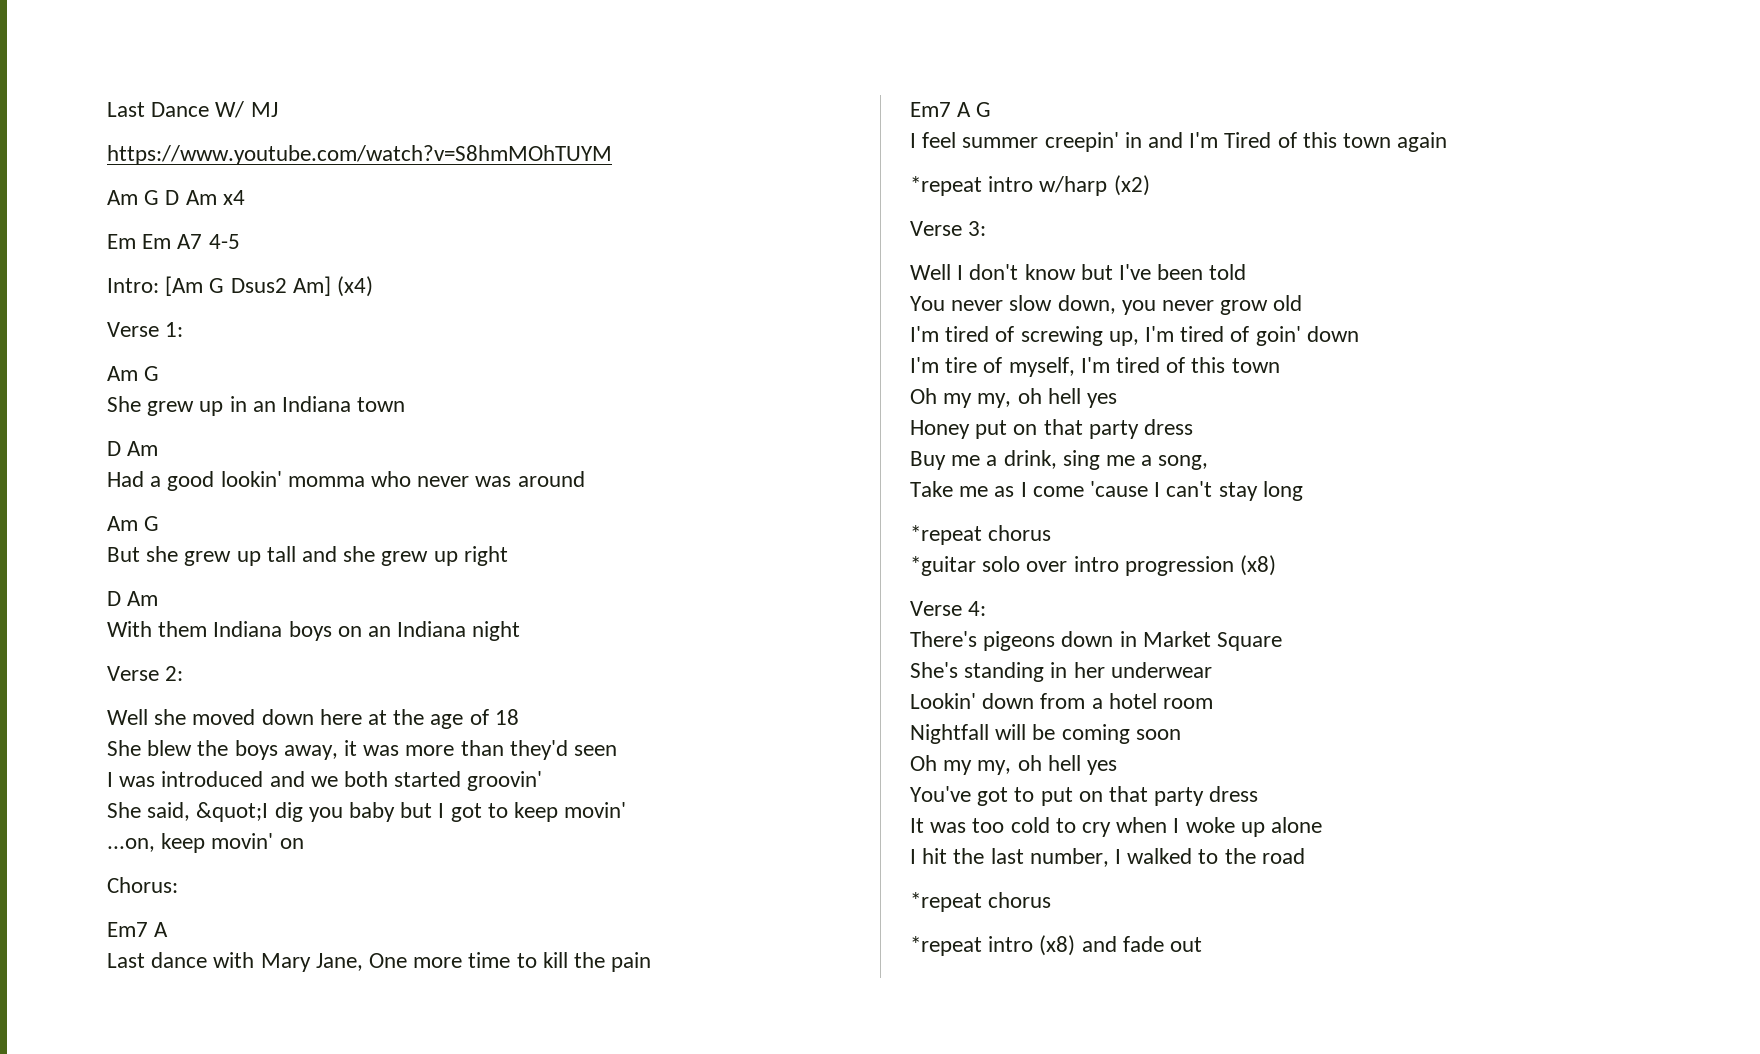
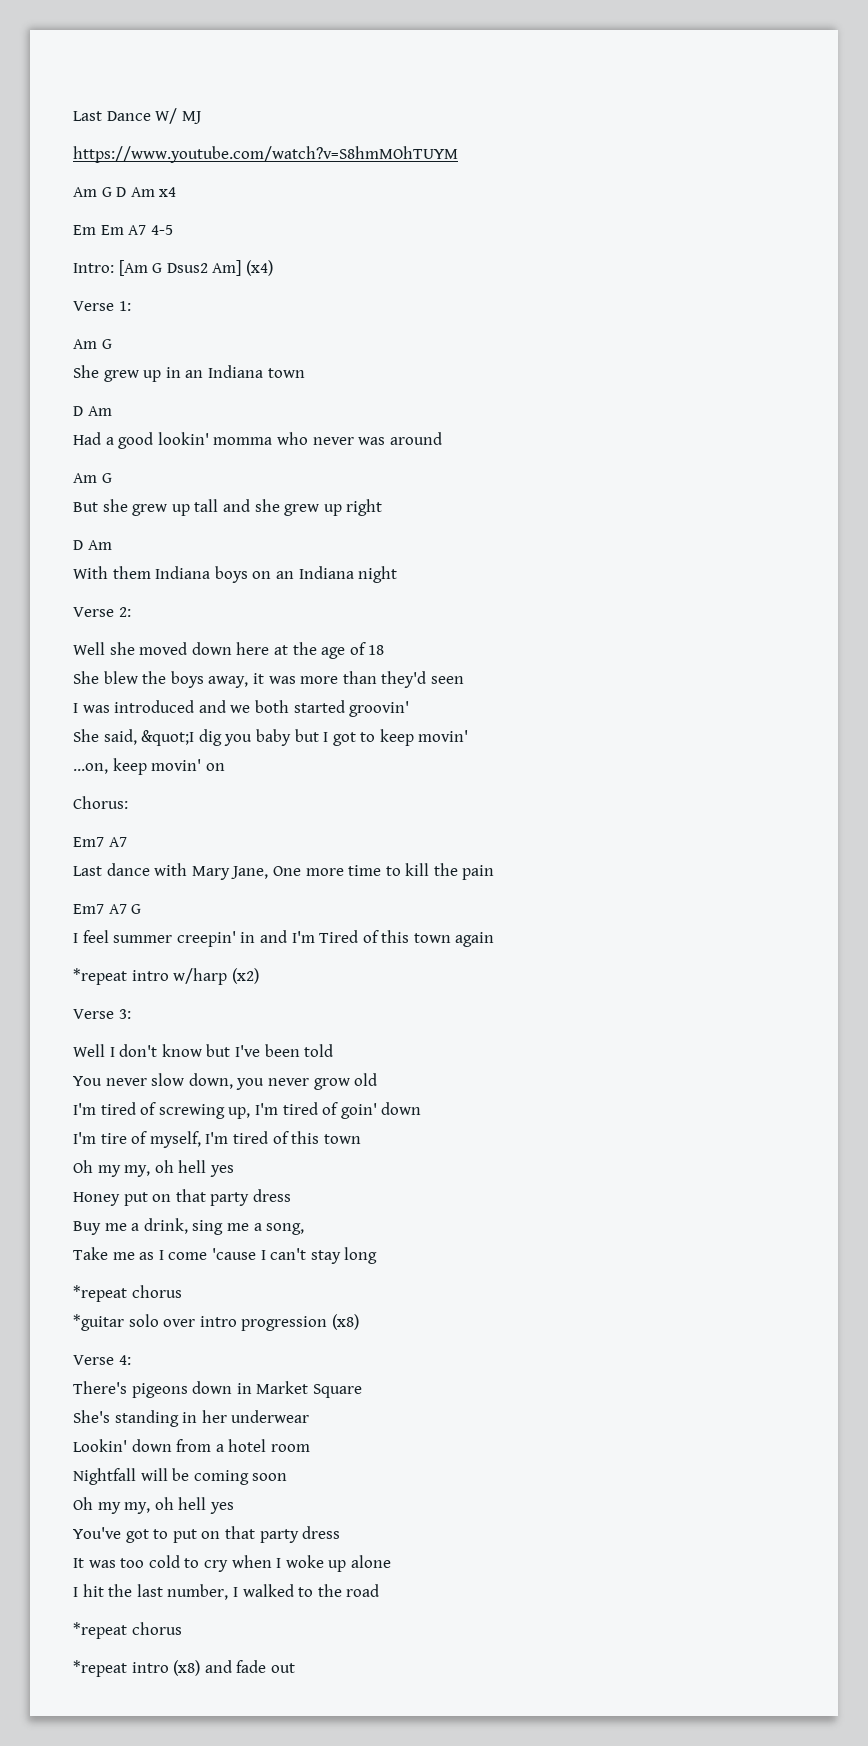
[154,922,169,937] A -> [108,837,127,847] A7
[957,102,972,117] A -> [108,904,127,914] A7

